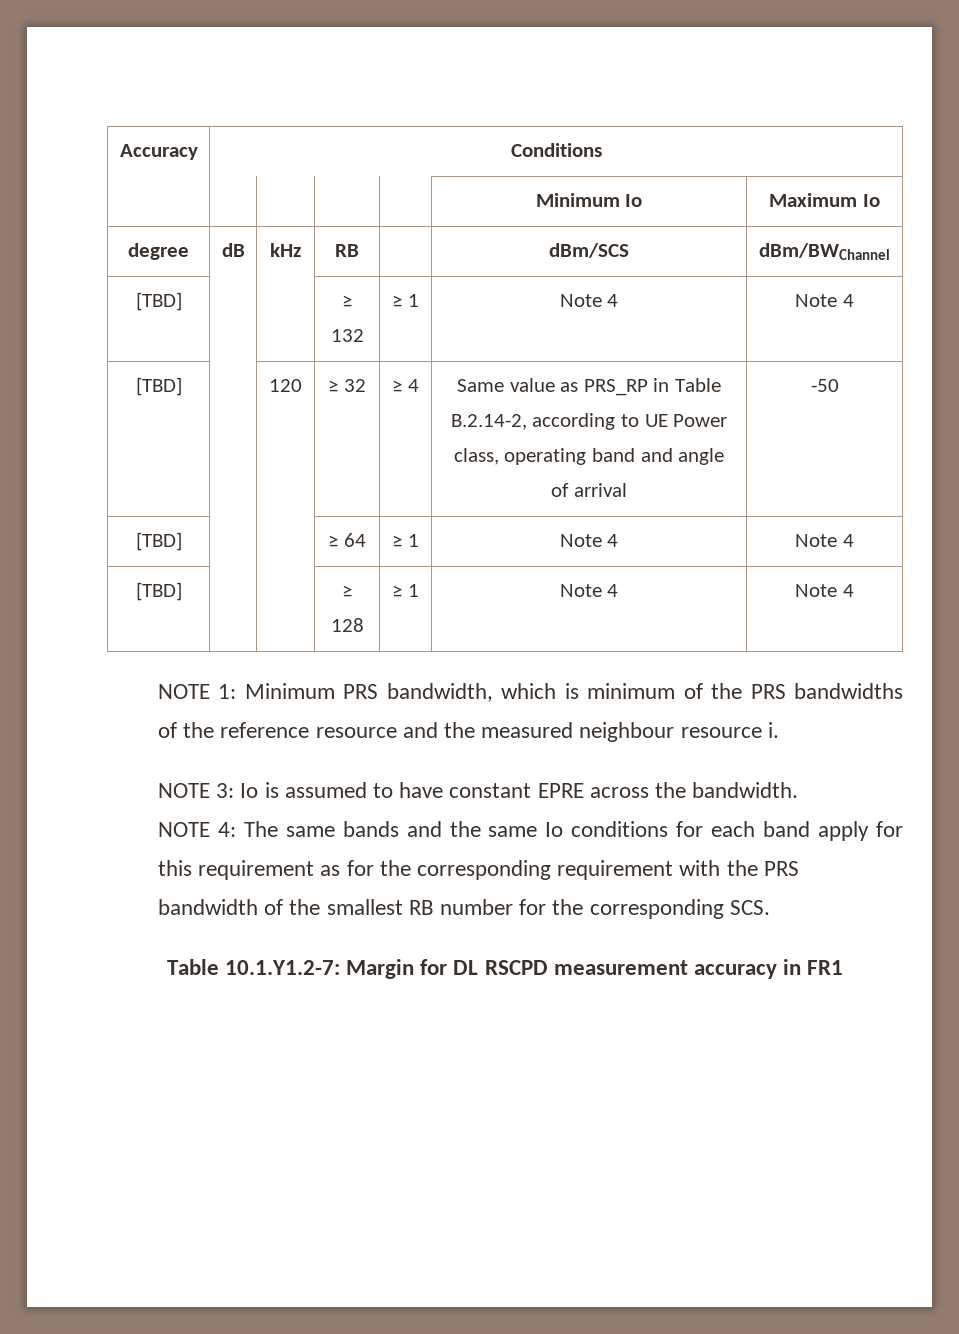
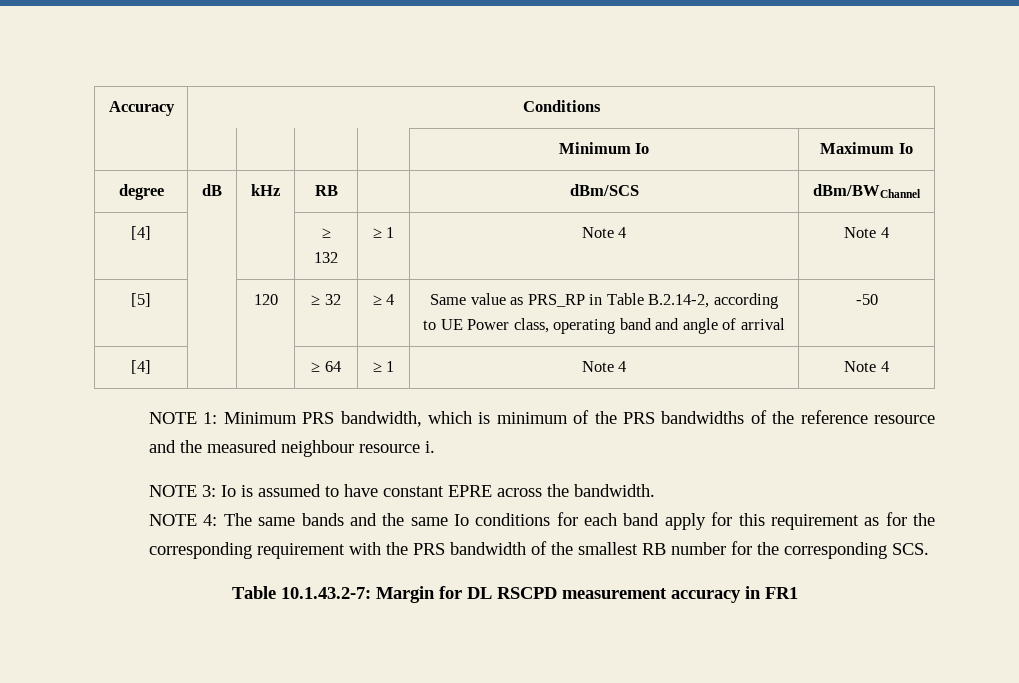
[135,292,182,311] [TBD] -> [131,226,151,240] [4]
[135,377,182,396] [TBD] -> [131,293,151,307] [5]
[135,532,182,551] [TBD] -> [131,360,151,374] [4]
[135,582,182,601] [342,585,352,597] [330,618,364,632] [392,584,419,597] [559,584,619,597] [795,584,854,597] // [TBD] | | | ≥ 128 | ≥ 1 | Note 4 | Note 4 -> (889, 366) none
[224,960,340,975] 10.1.Y1.2-7: -> [280,587,371,599] 10.1.43.2-7:

